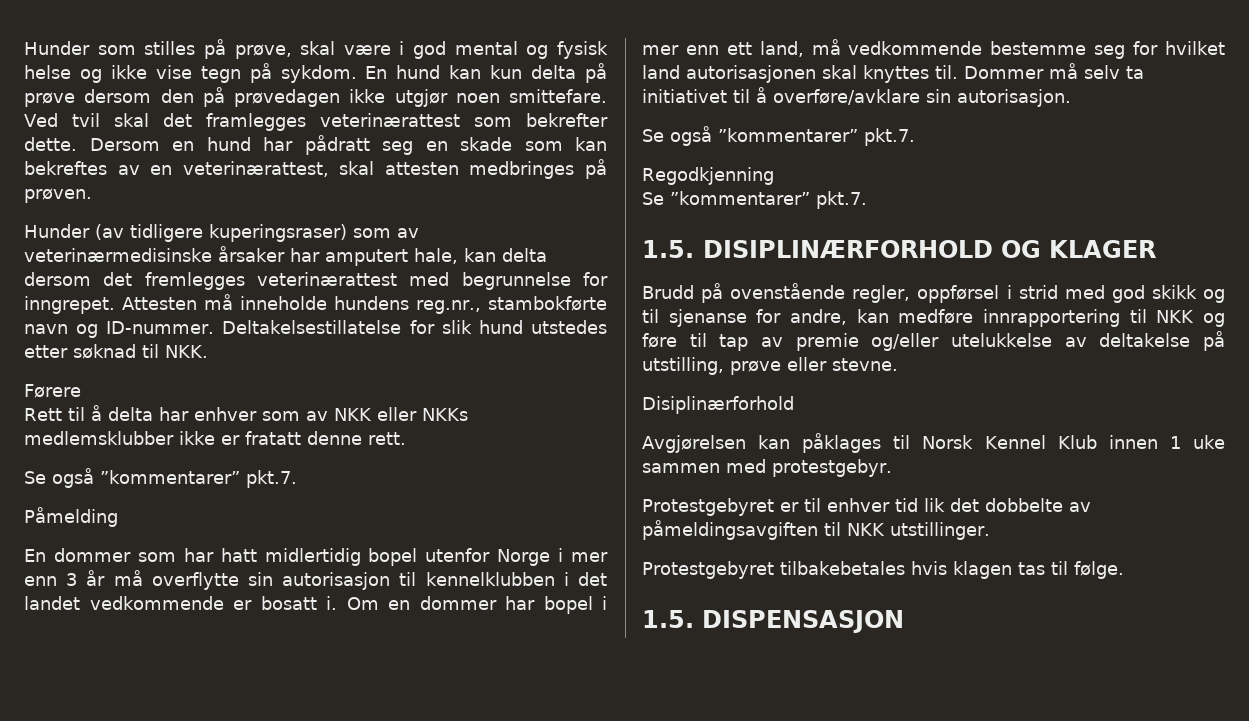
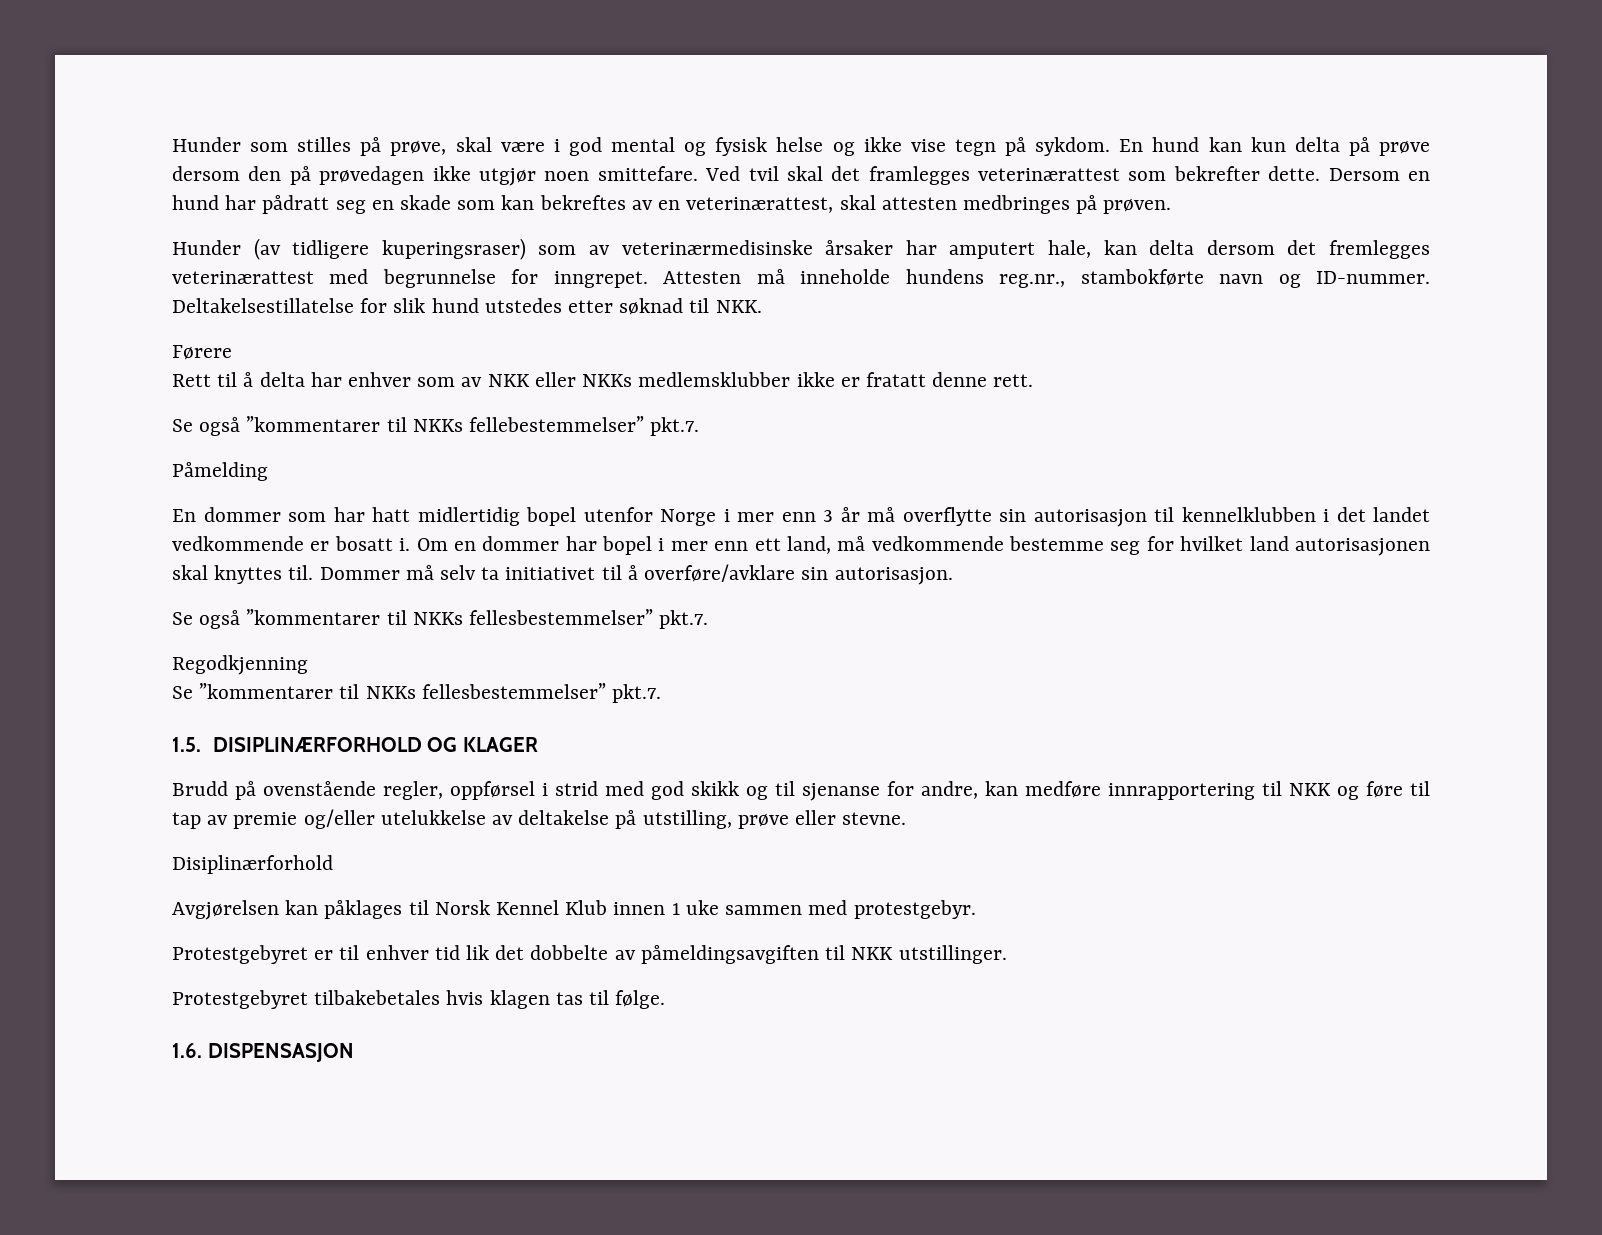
[100,470,240,484] ”kommentarer” -> [246,416,645,432] ”kommentarer til NKKs fellebestemmelser”
[718,128,858,142] ”kommentarer” -> [246,609,654,625] ”kommentarer til NKKs fellesbestemmelser”
[670,191,810,205] ”kommentarer” -> [199,683,606,699] ”kommentarer til NKKs fellesbestemmelser”
[642,610,694,628] 1.5. -> [172,1043,202,1058] 1.6.

